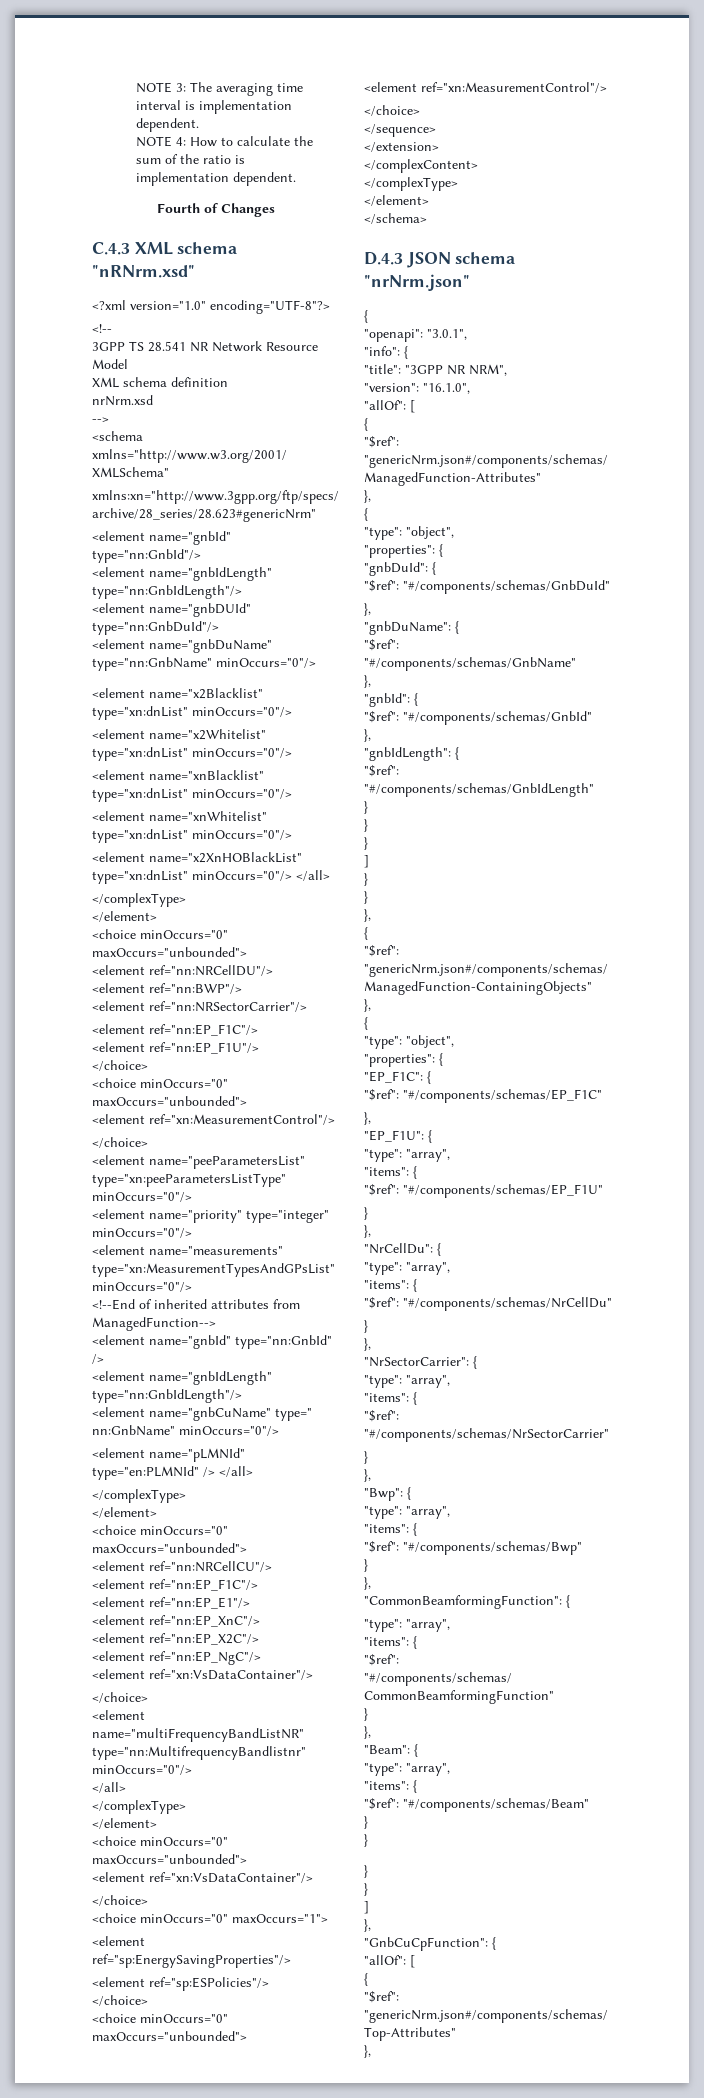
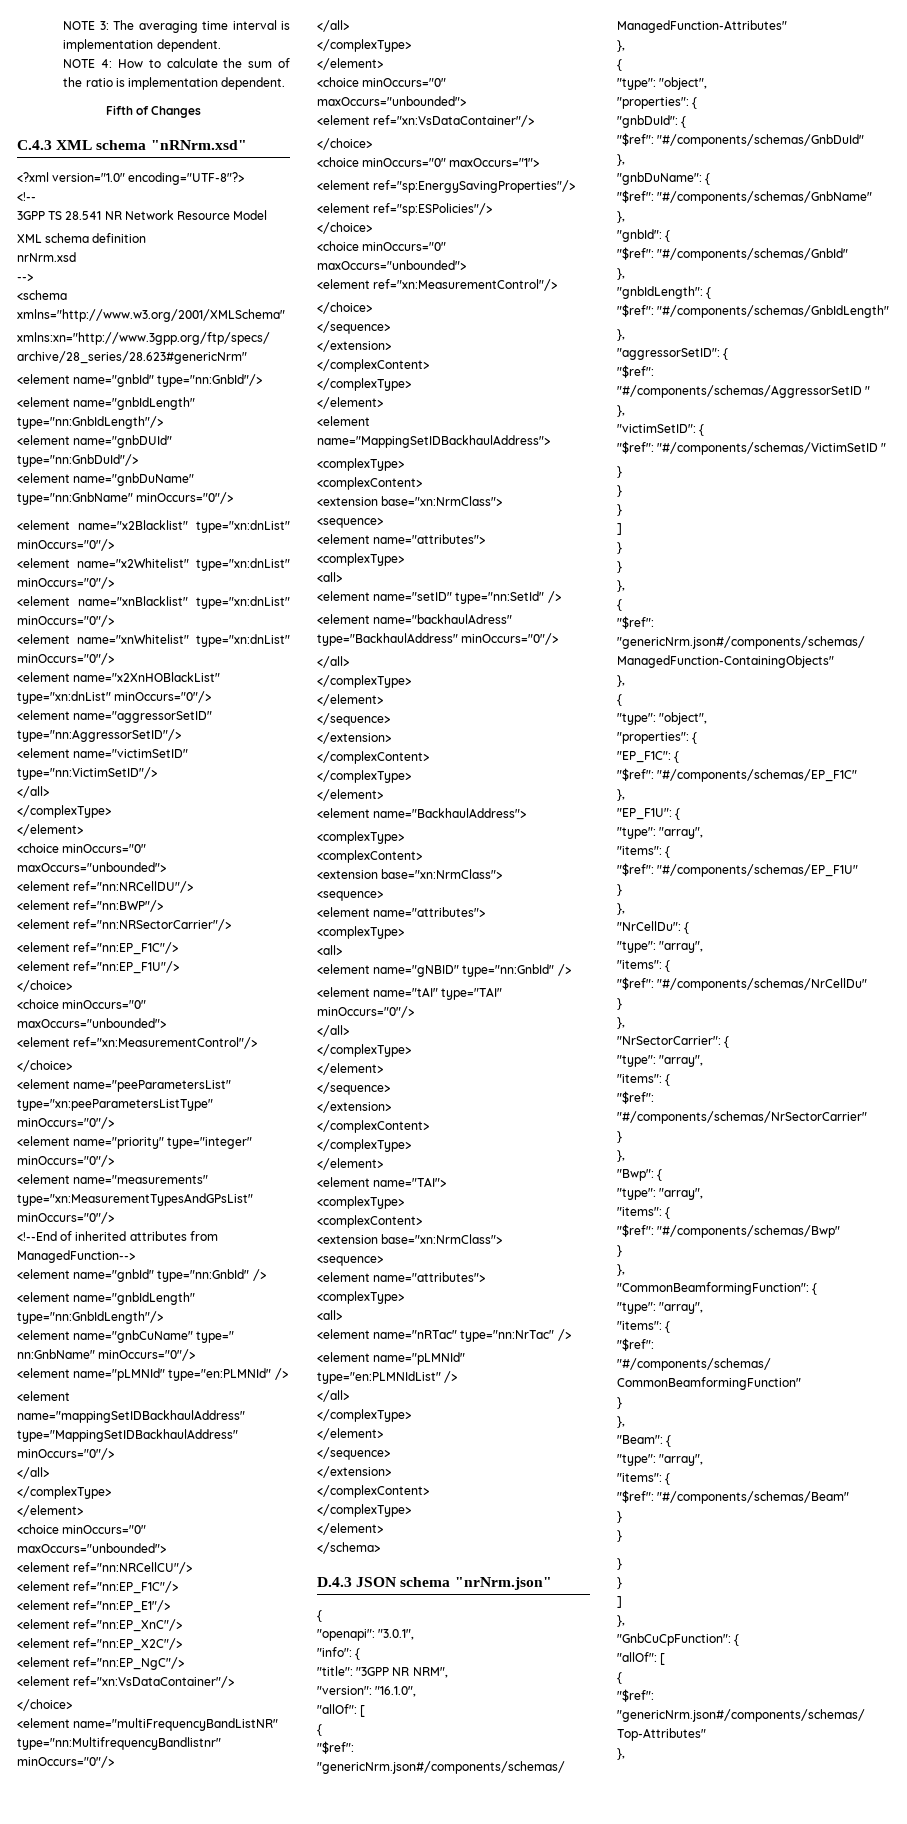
[157,203,200,213] Fourth -> [105,105,133,115] Fifth
(292, 876) none -> [17,710,213,723] [17,729,181,742] [17,748,189,758] [17,767,157,780] // <element name="aggressorSetID" type="nn:AggressorSetID"/> // <element name="victimSetID" type="nn:VictimSetID"/> //
(215, 1472) none -> [17,1391,70,1401] [17,1410,245,1423] [17,1429,238,1442] [17,1448,114,1460] // <element name="mappingSetIDBackhaulAddress" type="MappingSetIDBackhaulAddress" minOccurs="0"/> //
(429, 200) none -> [317,416,370,426] [317,435,550,448] [317,458,404,471] [317,477,422,490] [317,496,503,506] [317,518,383,528] [317,534,486,544] [317,553,404,566] [317,572,342,582] [317,591,561,604] [317,614,513,624] [317,633,559,646] [317,656,349,668] [317,675,411,688] [317,694,383,706] [317,713,390,726] [317,732,391,744] [317,751,429,764] [317,770,411,783] [317,789,383,801] [317,808,527,818] [317,831,404,844] [317,850,422,863] [317,869,503,879] [317,891,383,901] [317,907,486,917] [317,926,404,939] [317,945,342,955] [317,964,571,977] [317,987,503,1000] [317,1006,414,1018] [317,1025,349,1037] [317,1044,411,1057] [317,1063,383,1075] [317,1082,390,1095] [317,1101,391,1113] [317,1120,429,1133] [317,1139,411,1152] [317,1158,383,1170] [317,1177,447,1187] [317,1196,404,1209] [317,1215,422,1228] [317,1234,503,1244] [317,1256,383,1266] [317,1272,486,1282] [317,1291,404,1304] [317,1310,342,1320] [317,1329,571,1342] [317,1352,466,1365] [317,1371,458,1384] [317,1390,349,1402] [317,1409,411,1422] [317,1428,383,1440] [317,1447,390,1460] [317,1466,391,1478] [317,1485,429,1498] [317,1504,411,1517] [317,1523,383,1535] // <element name="MappingSetIDBackhaulAddress"> // <complexType> // <complexContent> // <extension base="xn:NrmClass"> // <sequence> // <element name="attributes"> // <complexType> // <all> // <element name="setID" type="nn:SetId" /> // <element name="backhaulAdress" type="BackhaulAddress" minOccurs="0"/> // </all> // </complexType> // </element> // </sequence> // </extension> // </complexContent> // </complexType> // </element> // <element name="BackhaulAddress"> // <complexType> // <complexContent> // <extension base="xn:NrmClass"> // <sequence> // <element name="attributes"> // <complexType> // <all> // <element name="gNBID" type="nn:GnbId" /> // <element name="tAI" type="TAI" minOccurs="0"/> // </all> // </complexType> // </element> // </sequence> // </extension> // </complexContent> // </complexType> // </element> // <element name="TAI"> // <complexType> // <complexContent> // <extension base="xn:NrmClass"> // <sequence> // <element name="attributes"> // <complexType> // <all> // <element name="nRTac" type="nn:NrTac" /> // <element name="pLMNId" type="en:PLMNIdList" /> // </all> // </complexType> // </element> // </sequence> // </extension> // </complexContent> // </complexType> // </element>
(594, 790) none -> [617,329,625,341] [617,348,729,360] [617,365,654,378] [617,385,871,398] [617,405,625,417] [617,424,705,436] [617,441,887,455] // }, // "aggressorSetID": { // "$ref": "#/components/schemas/AggressorSetID " // }, // "victimSetID": { // "$ref": "#/components/schemas/VictimSetID "

